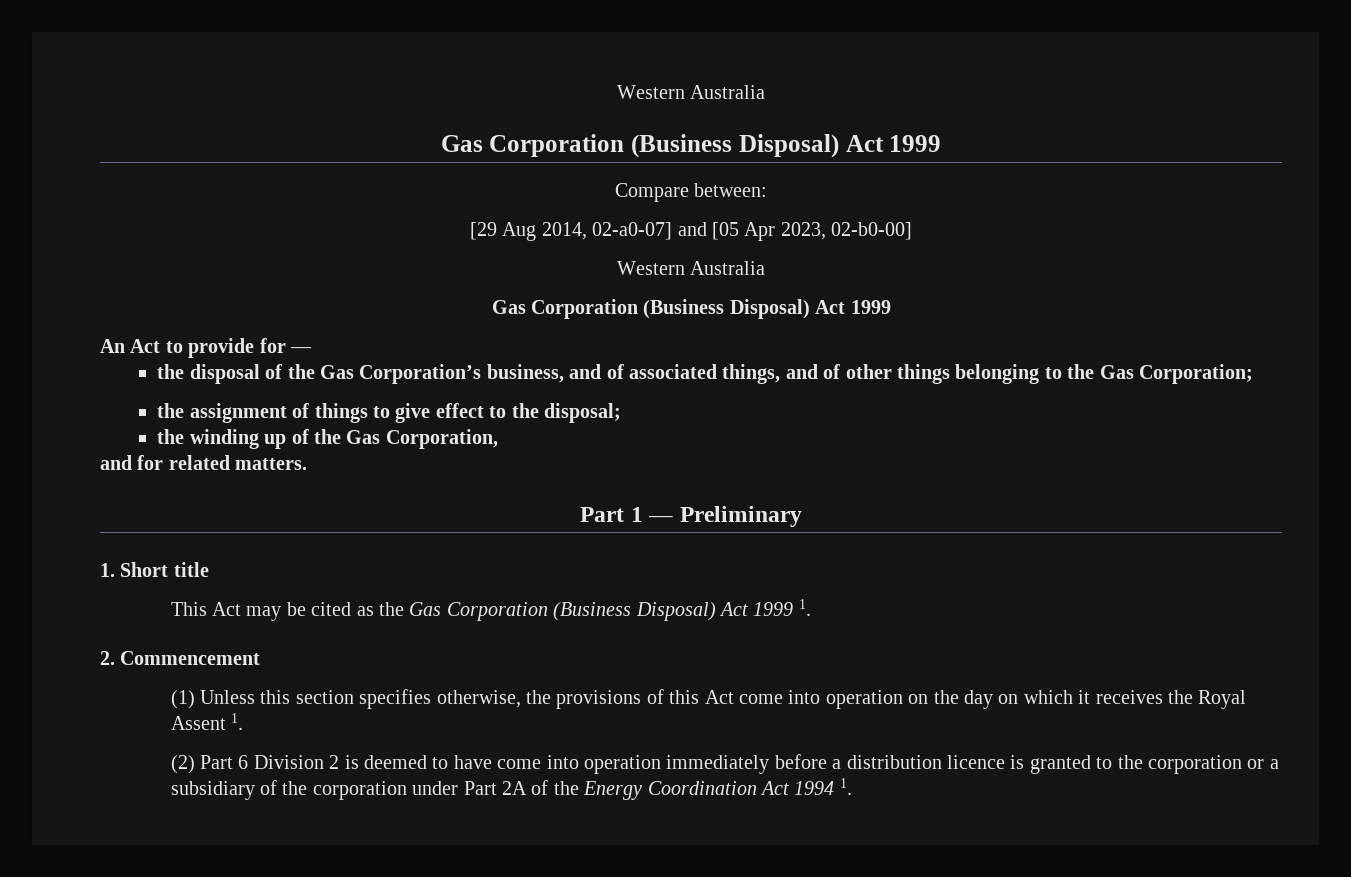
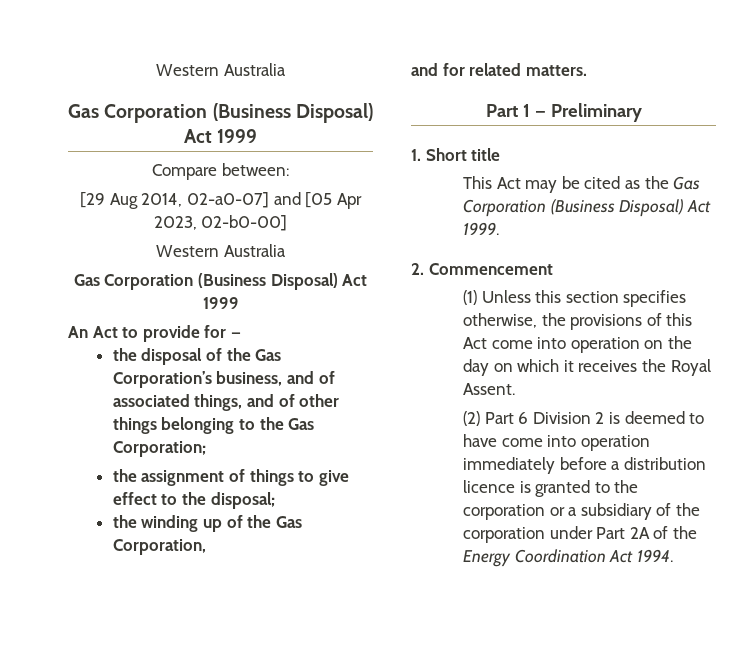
[753,599,811,616] 1999 1. -> [463,222,500,235] 1999.
[170,713,244,730] Assent 1. -> [463,383,516,395] Assent.
[794,778,852,795] 1994 1. -> [636,549,673,562] 1994.

